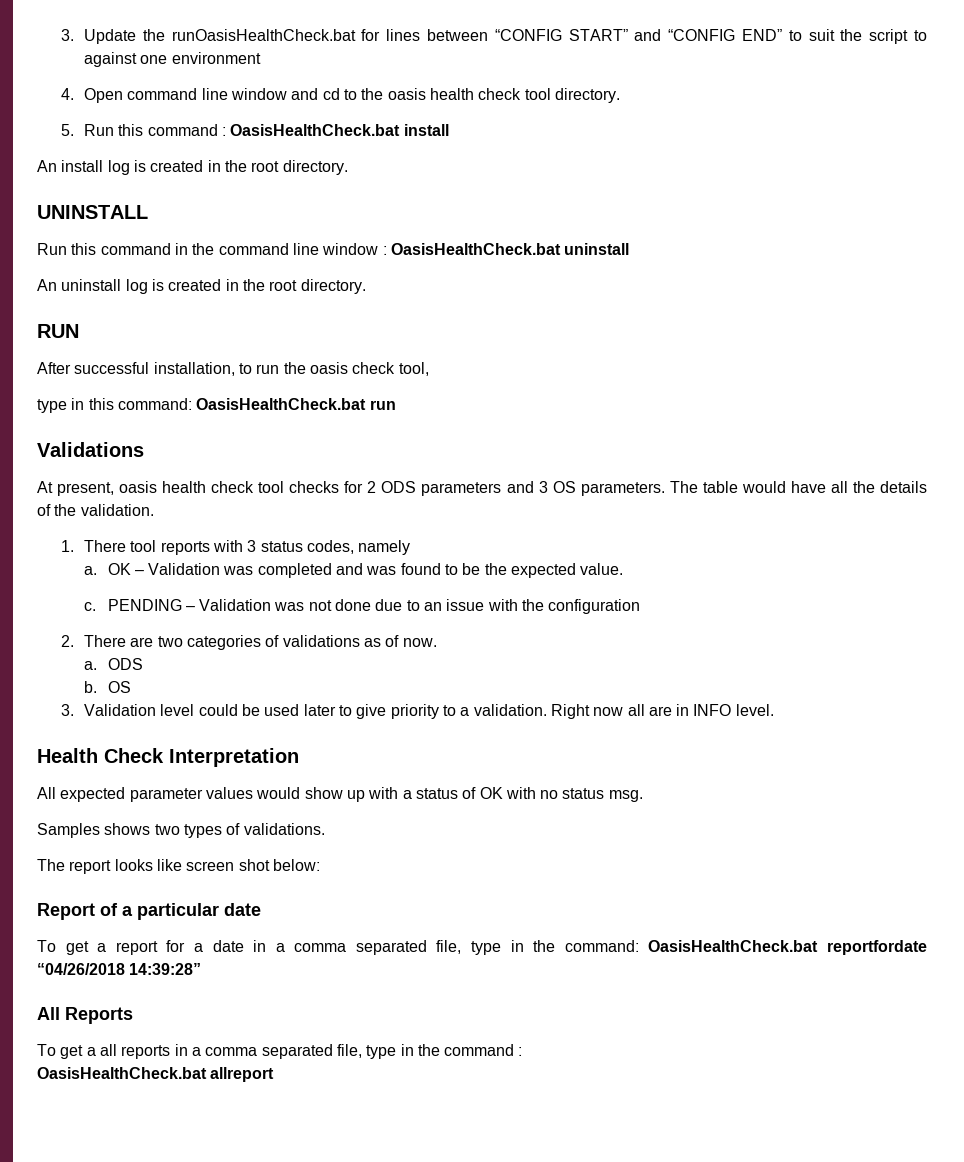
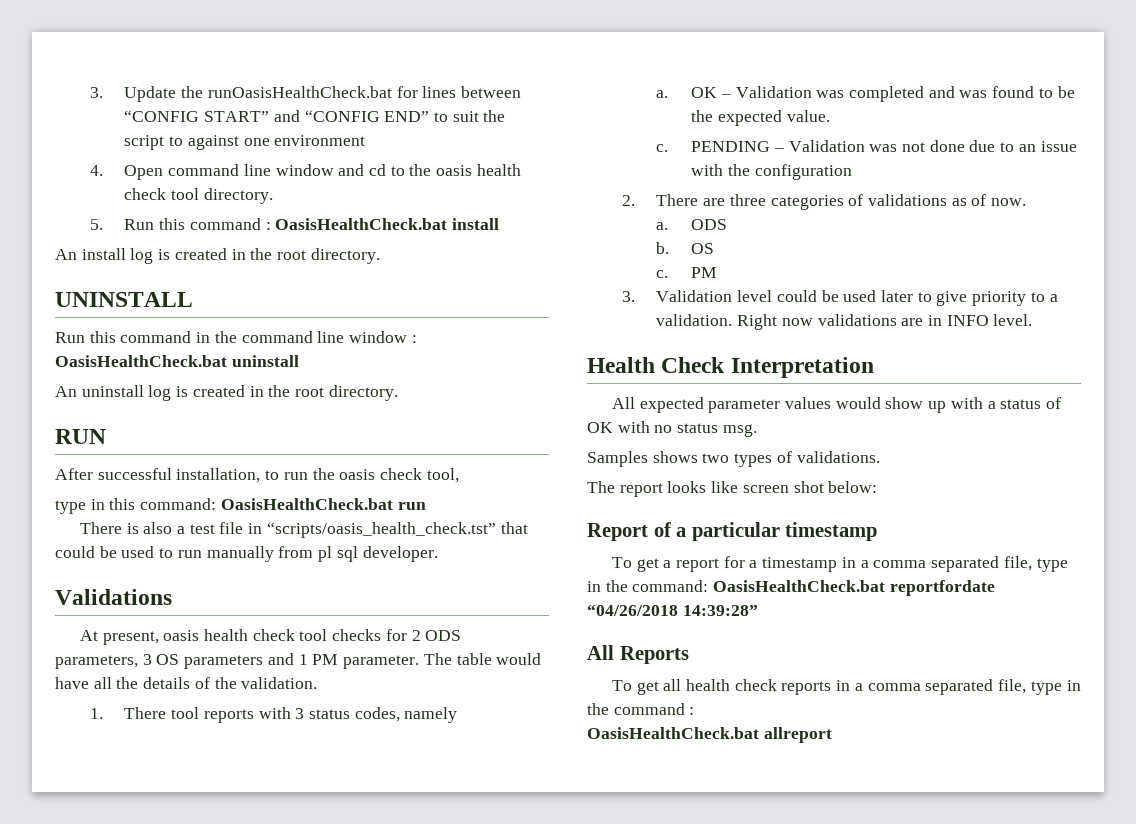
(396, 405) none -> [79,522,528,538] [55,546,438,562] // There is also a test file in “scripts/oasis_health_check.tst” that could be used to run manually from pl sql developer.
[421,481,665,496] parameters and 3 OS parameters. -> [55,653,420,669] parameters, 3 OS parameters and 1 PM parameter.
[157,636,183,647] two -> [729,194,766,206] three
(131, 687) none -> [656,267,718,278] // c. PM
[627,704,645,716] all -> [817,314,897,326] validations
[224,903,261,916] date -> [785,522,878,541] timestamp
[212,940,244,952] date -> [762,557,838,572] timestamp
[86,1044,117,1056] a all -> [663,679,777,691] all health check

